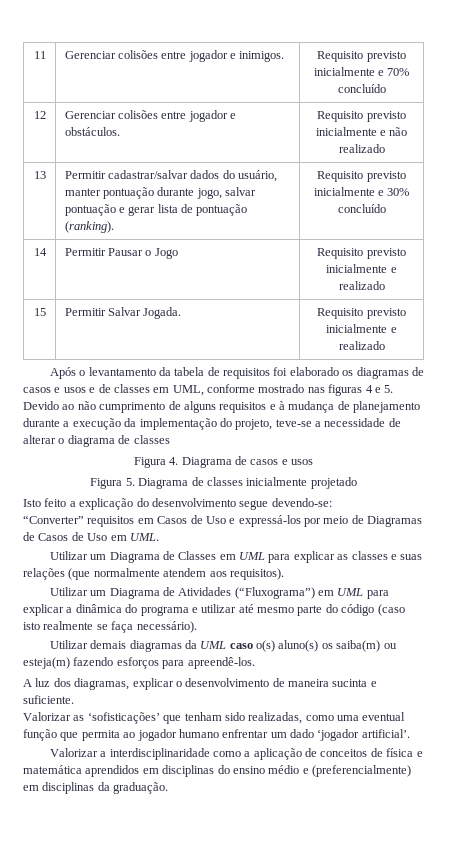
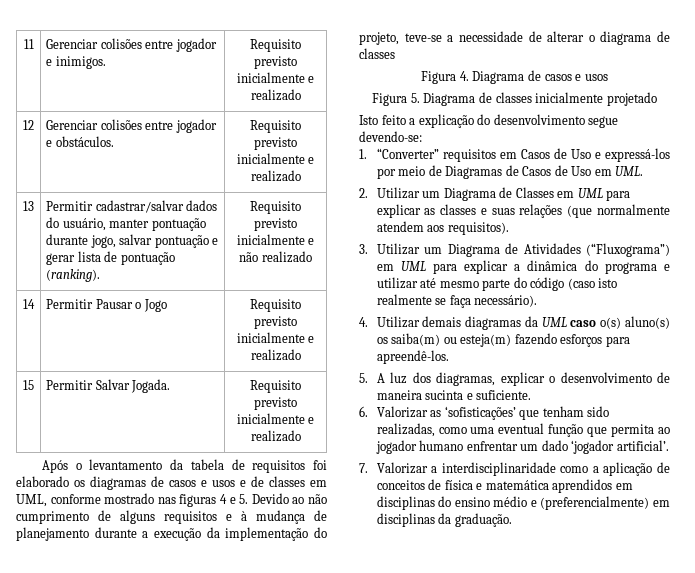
[387,68,410,76] [337,84,386,93] 70% concluído -> [250,89,301,101] realizado
[389,127,408,136] não -> (315, 160) none
[387,188,410,196] [337,204,386,213] 30% concluído -> [239,251,312,263] não realizado
(332, 502) none -> [359,149,367,159] 1.
(159, 537) none -> [359,188,368,198] 2.
(284, 574) none -> [359,244,368,254] 3.
(197, 627) none -> [359,317,368,327] 4.
(255, 663) none -> [359,373,368,383] 5.
(74, 699) none -> [359,406,368,417] 6.
(410, 733) none -> [359,463,368,473] 7.

